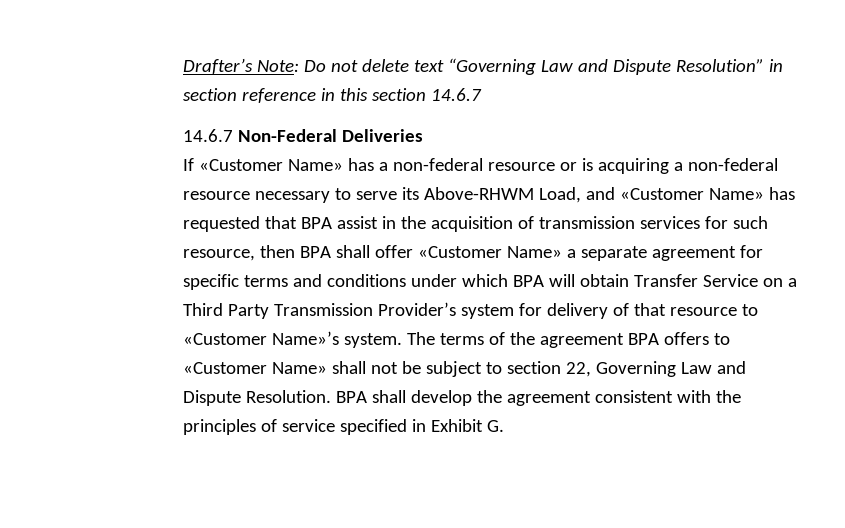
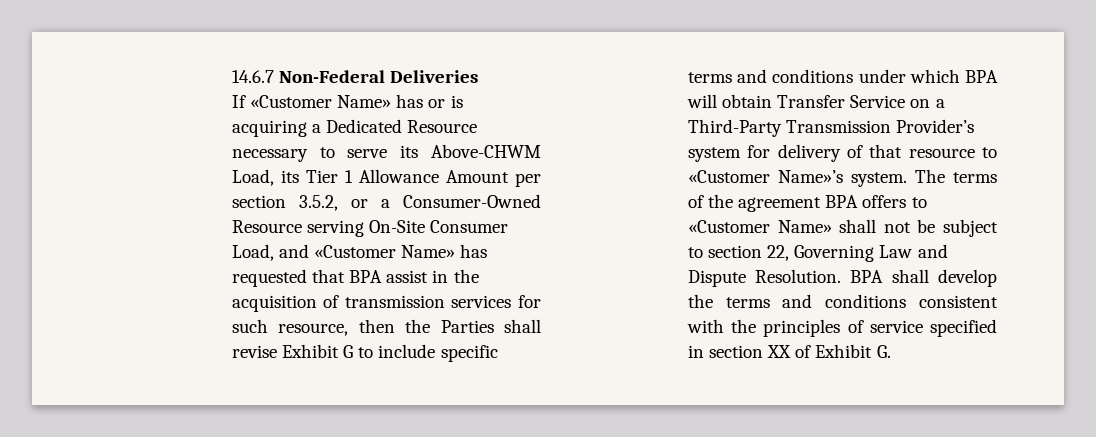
[183,58,784,75] [183,88,483,103] Drafter’s Note: Do not delete text “Governing Law and Dispute Resolution” in section reference in this section 14.6.7 // -> (231, 76) none
[379,158,556,171] a non-federal resource -> (424, 101) none
[688,158,779,171] [183,191,251,200] non-federal resource -> [326,119,478,133] Dedicated Resource
[424,187,535,200] Above-RHWM -> [431,144,541,158] [231,169,541,187] [231,194,541,211] [231,220,509,237] Above-CHWM Load, its Tier 1 Allowance Amount per section 3.5.2, or a Consumer-Owned Resource serving On-Site Consumer
[300,245,764,261] BPA shall offer «Customer Name» a separate agreement for -> [405,319,541,333] [231,344,436,358] the Parties shall revise Exhibit G to include
[183,303,270,319] Third Party -> [687,119,782,137] Third-Party
[507,391,592,406] agreement -> [725,294,907,308] terms and conditions
(427, 425) none -> [709,345,812,358] section XX of

